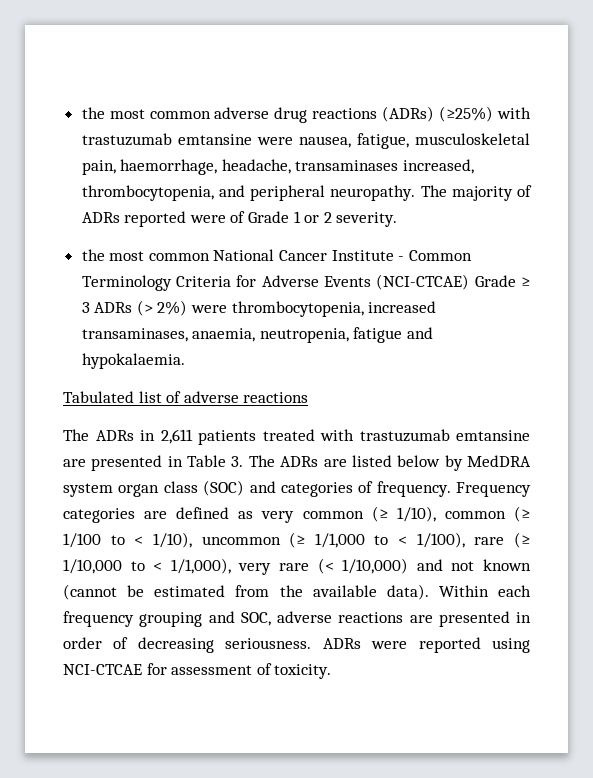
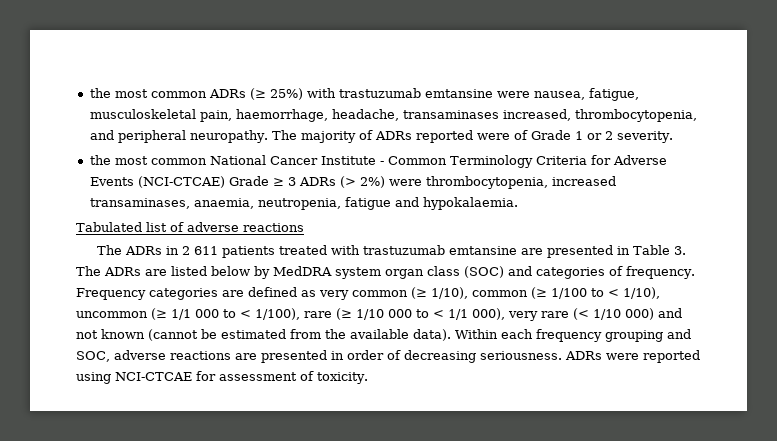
[81,106,494,123] the most common adverse drug reactions (ADRs) (≥25%) -> [89,88,303,100] the most common ADRs (≥ 25%)
[160,429,193,444] 2,611 -> [181,246,218,255] 2 611
[314,533,365,548] 1/1,000 -> [171,309,219,320] 1/1 000
[63,558,231,574] 1/10,000 to < 1/1,000), -> [356,308,505,320] 1/10 000 to < 1/1 000),
[342,558,409,574] 1/10,000) -> [593,308,654,320] 1/10 000)

